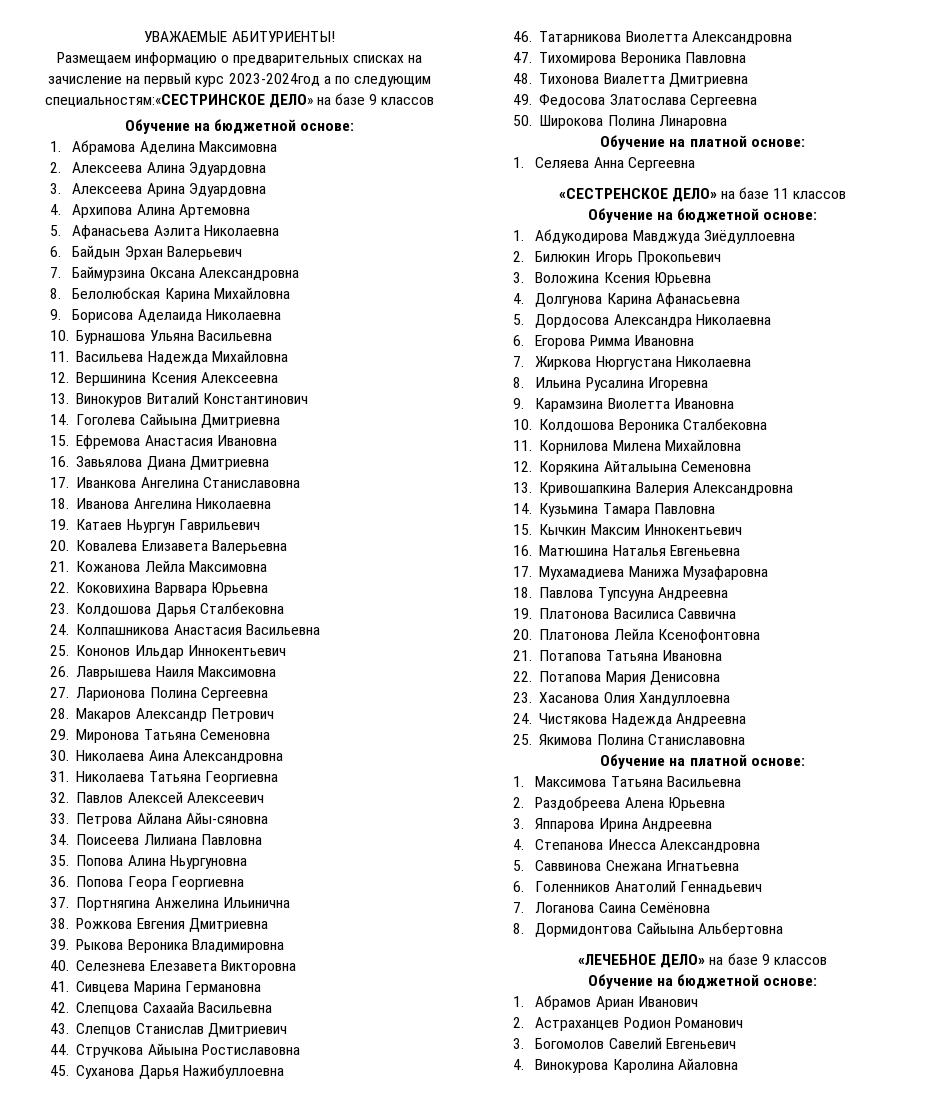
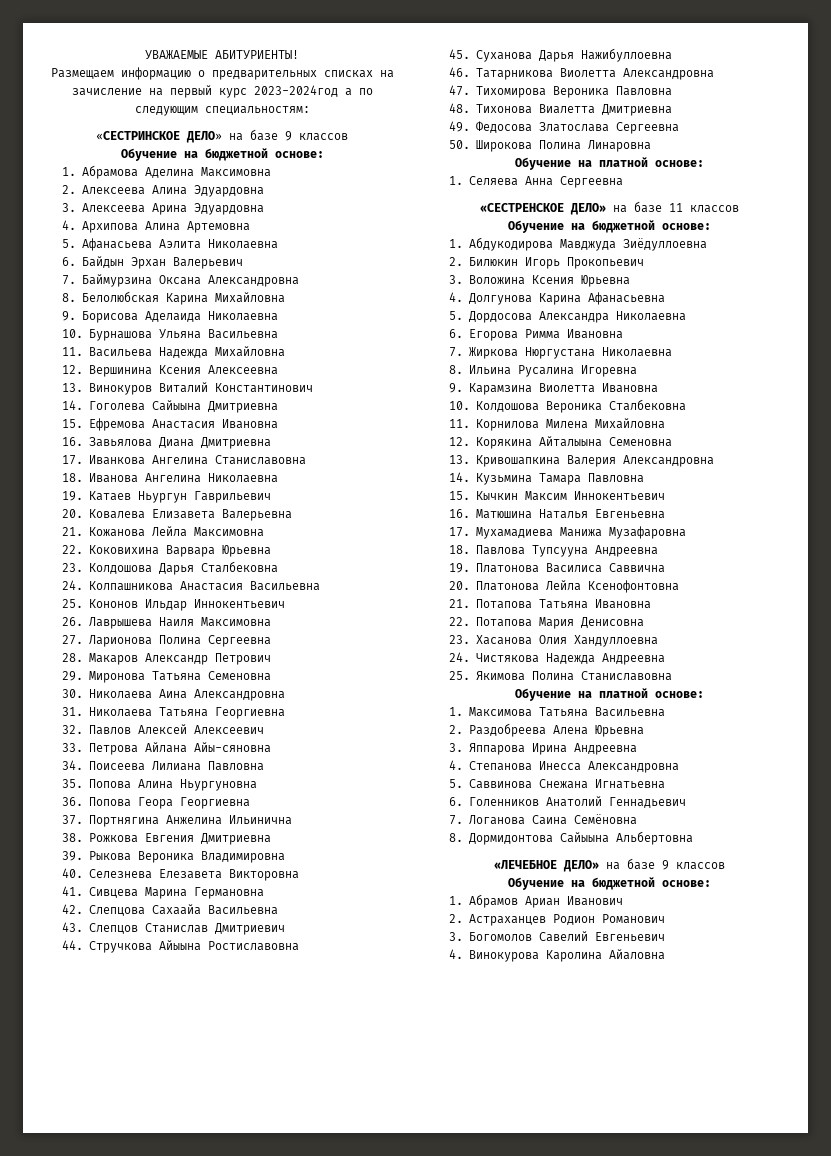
[44,94,265,107] специальностям:«СЕСТРИНСКОЕ -> [204,106,310,115] [96,131,180,140] специальностям: // «СЕСТРИНСКОЕ

